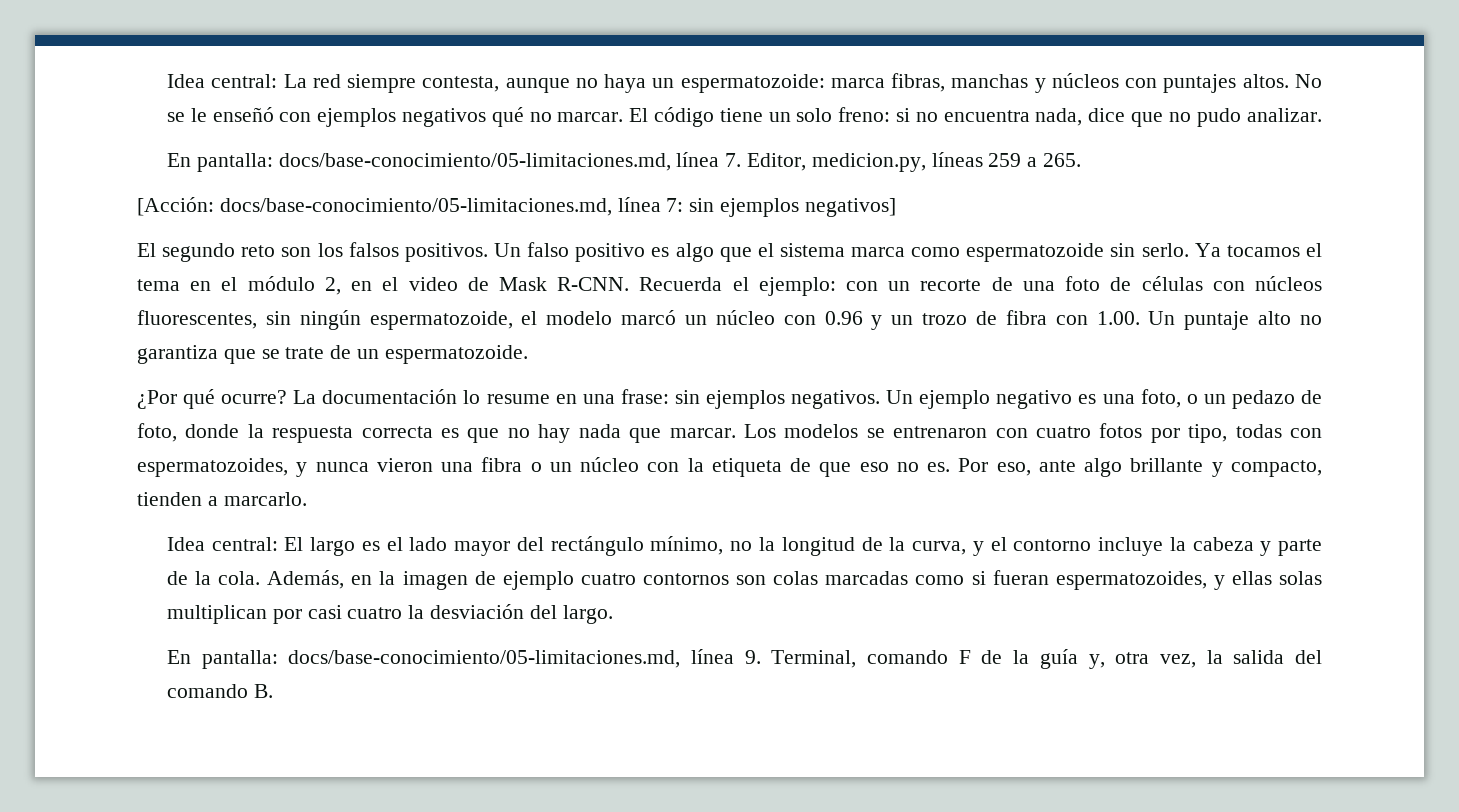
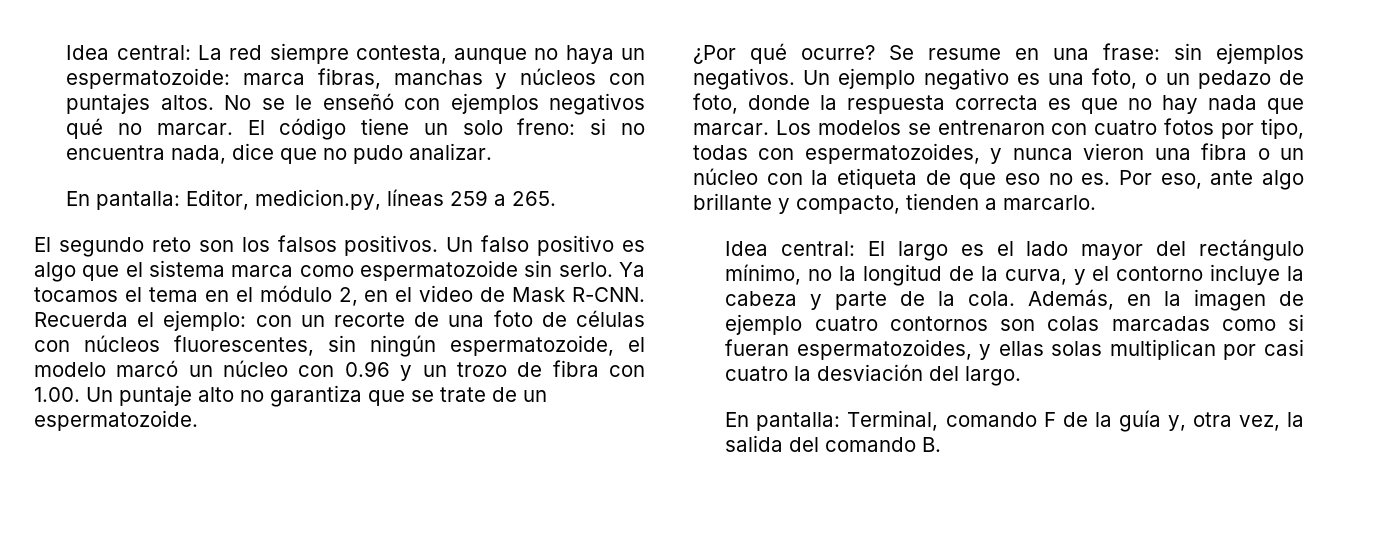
[278,152,742,171] docs/base-conocimiento/05-limitaciones.md, línea 7. -> (181, 200) none
[137,197,896,217] // [Acción: docs/base-conocimiento/05-limitaciones.md, línea 7: sin ejemplos negativos] -> (557, 198) none
[293,389,481,404] La documentación lo -> [889,45,914,60] Se
[288,649,761,668] docs/base-conocimiento/05-limitaciones.md, línea 9. -> (841, 421) none

